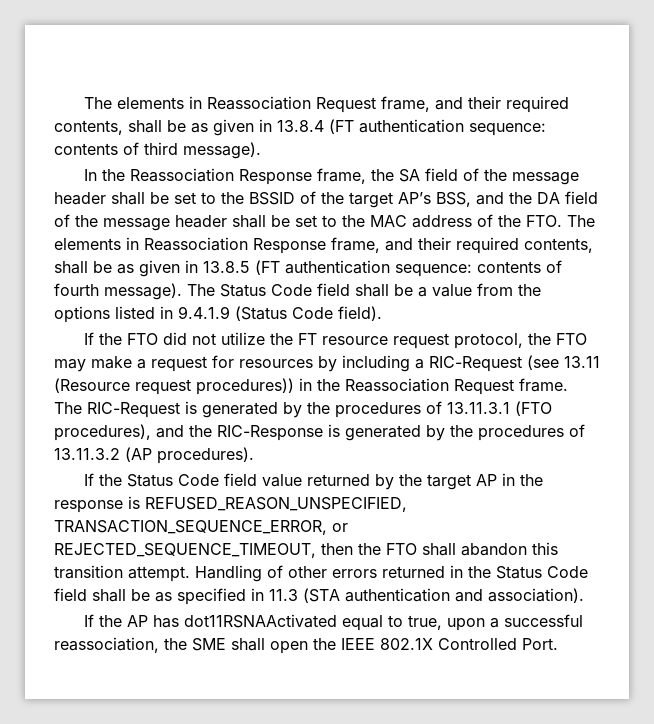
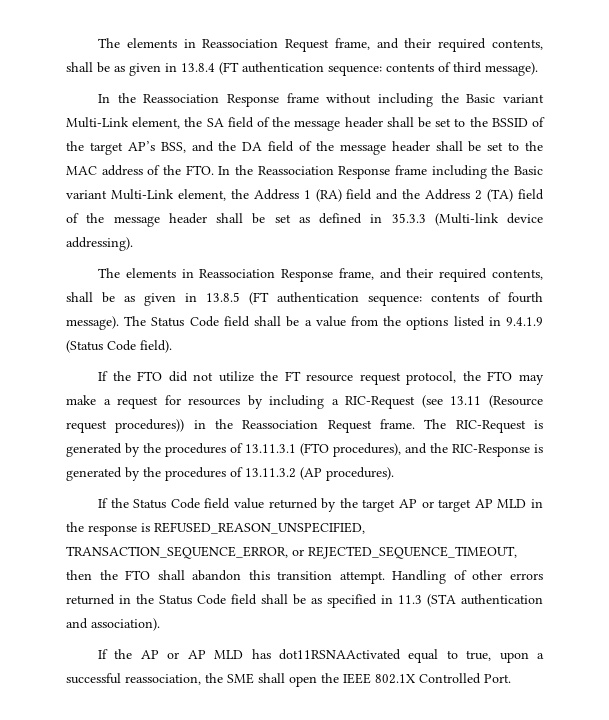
[316,168,366,184] frame, -> [286,93,544,107] [66,117,181,129] frame without including the Basic variant Multi-Link element,
(562, 221) none -> [218,165,543,179] [66,189,544,202] [66,213,543,227] [66,237,133,251] In the Reassociation Response frame including the Basic variant Multi-Link element, the Address 1 (RA) field and the Address 2 (TA) field of the message header shall be set as defined in 35.3.3 (Multi-link device addressing). //
(497, 480) none -> [421,499,527,512] or target AP MLD
(148, 621) none -> [167,650,244,659] or AP MLD

